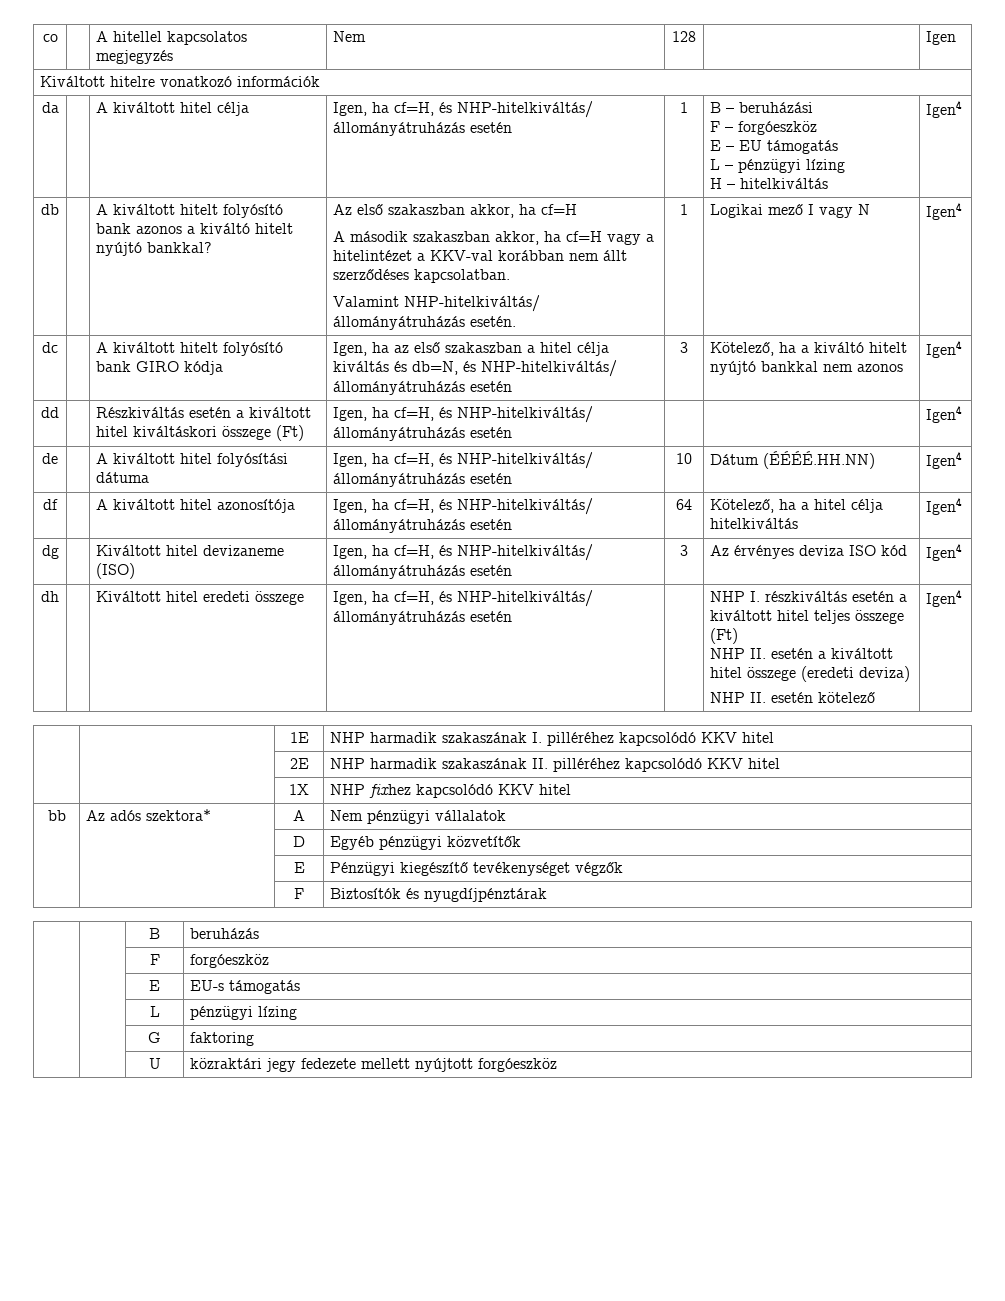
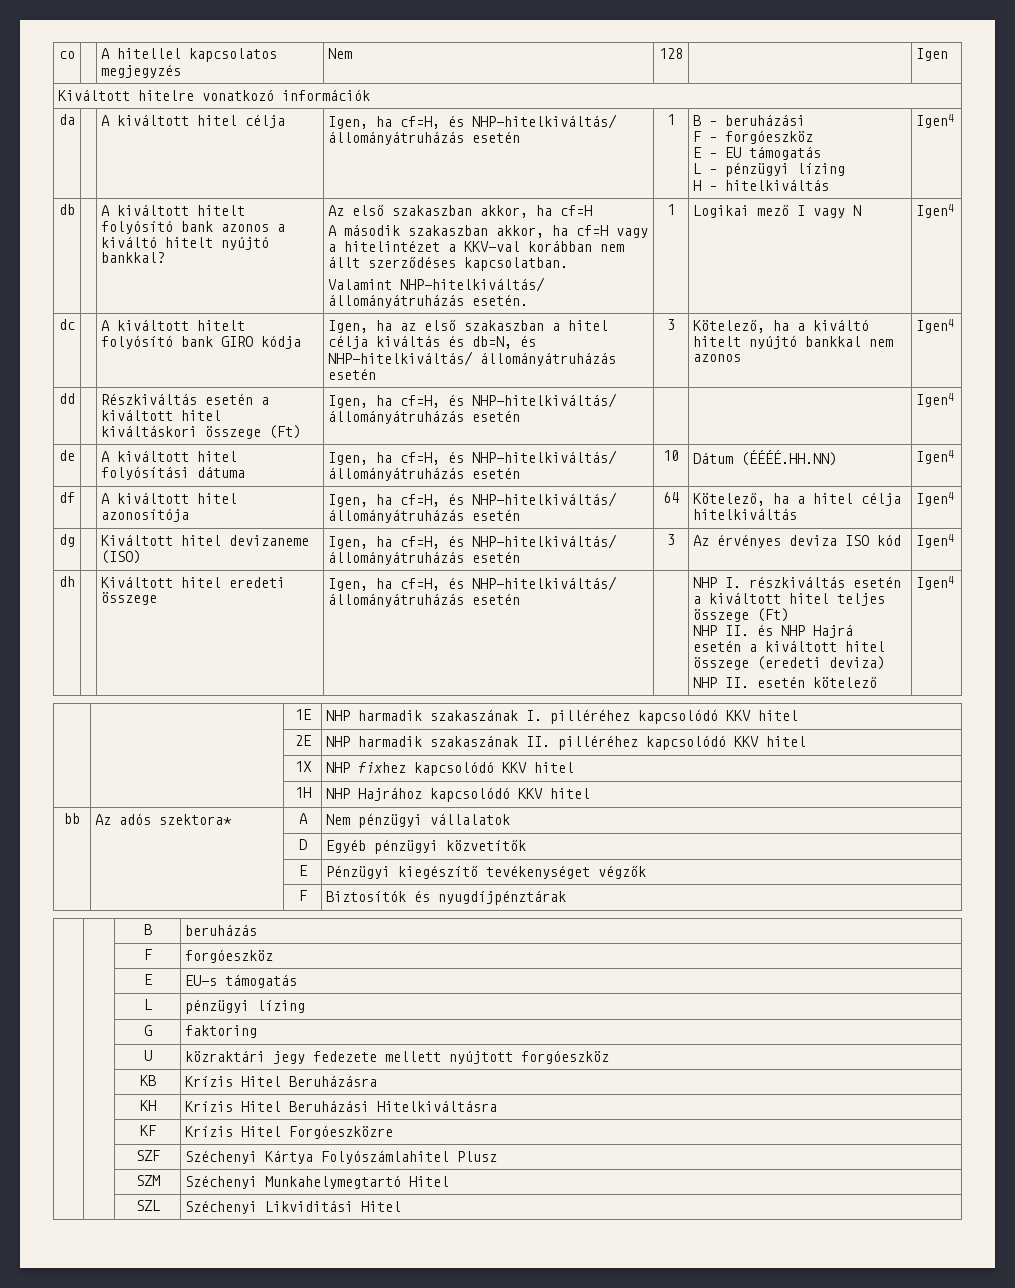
(767, 653) none -> [757,624,854,638] és NHP Hajrá
(572, 789) none -> [294,787,311,798] [326,787,591,802] // | | 1H | NHP Hajrához kapcsolódó KKV hitel
(558, 1065) none -> [139,1075,156,1086] [185,1075,378,1087] [139,1100,156,1111] [185,1100,498,1112] [139,1125,156,1136] [185,1125,394,1139] [135,1150,160,1161] [185,1150,498,1164] [135,1175,160,1186] [185,1175,450,1189] [135,1200,160,1211] [185,1200,402,1214] // | | KB | Krízis Hitel Beruházásra // | | KH | Krízis Hitel Beruházási Hitelkiváltásra // | | KF | Krízis Hitel Forgóeszközre // | | SZF | Széchenyi Kártya Folyószámlahitel Plusz // | | SZM | Széchenyi Munkahelymegtartó Hitel // | | SZL | Széchenyi Likviditási Hitel

